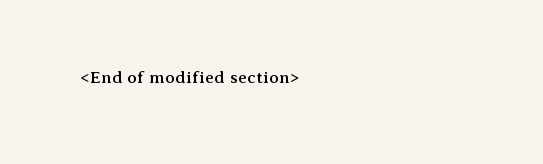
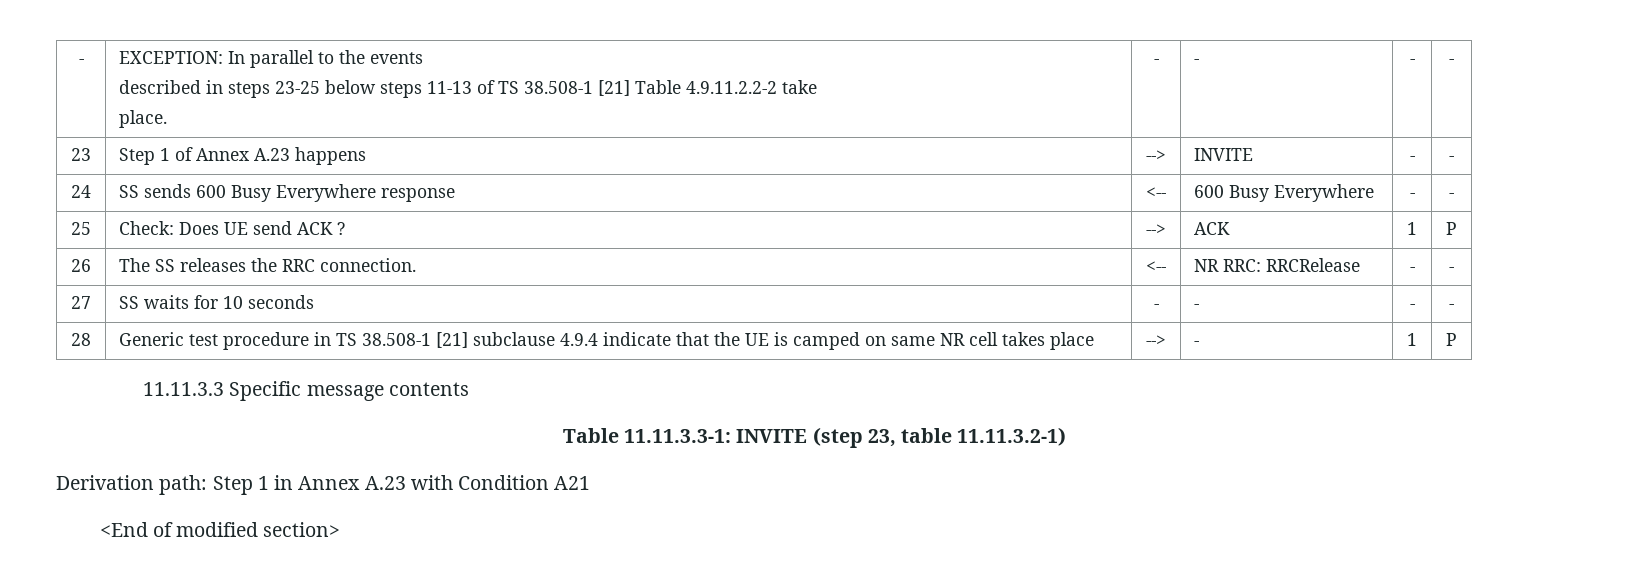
(79, 77) none -> [78,59,84,64] [119,50,424,68] [119,80,818,98] [119,110,168,128] [1153,59,1159,64] [1194,59,1200,64] [1409,59,1415,64] [1449,59,1454,64] [71,148,91,161] [119,147,367,165] [1146,150,1166,161] [1194,148,1254,161] [1409,156,1415,161] [1449,156,1454,161] [71,185,91,198] [119,184,456,202] [1146,187,1166,198] [1194,184,1375,202] [1409,193,1415,198] [1449,193,1454,198] [71,222,91,235] [119,221,346,235] [1146,224,1166,235] [1194,222,1231,235] [1407,222,1417,235] [1446,222,1457,235] [71,259,91,272] [119,258,417,272] [1146,261,1166,272] [1194,258,1361,272] [1409,267,1415,272] [1449,267,1454,272] [71,296,91,309] [119,295,315,309] [1153,304,1159,309] [1194,304,1200,309] [1409,304,1415,309] [1449,304,1454,309] [71,333,91,346] [119,332,1095,350] [1146,335,1166,346] [1194,341,1200,346] [1407,333,1417,346] [1446,333,1457,346] [142,381,469,401] [562,427,1067,448] [56,475,591,495] - | EXCEPTION: In parallel to the events // described in steps 23-25 below steps 11-13 of TS 38.508-1 [21] Table 4.9.11.2.2-2 take // place. | - | - | - | - // 23 | Step 1 of Annex A.23 happens | --> | INVITE | - | - // 24 | SS sends 600 Busy Everywhere response | <-- | 600 Busy Everywhere | - | - // 25 | Check: Does UE send ACK ? | --> | ACK | 1 | P // 26 | The SS releases the RRC connection. | <-- | NR RRC: RRCRelease | - | - // 27 | SS waits for 10 seconds | - | - | - | - // 28 | Generic test procedure in TS 38.508-1 [21] subclause 4.9.4 indicate that the UE is camped on same NR cell takes place | --> | - | 1 | P // 11.11.3.3 Specific message contents // Table 11.11.3.3-1: INVITE (step 23, table 11.11.3.2-1) // Derivation path: Step 1 in Annex A.23 with Condition A21 //

